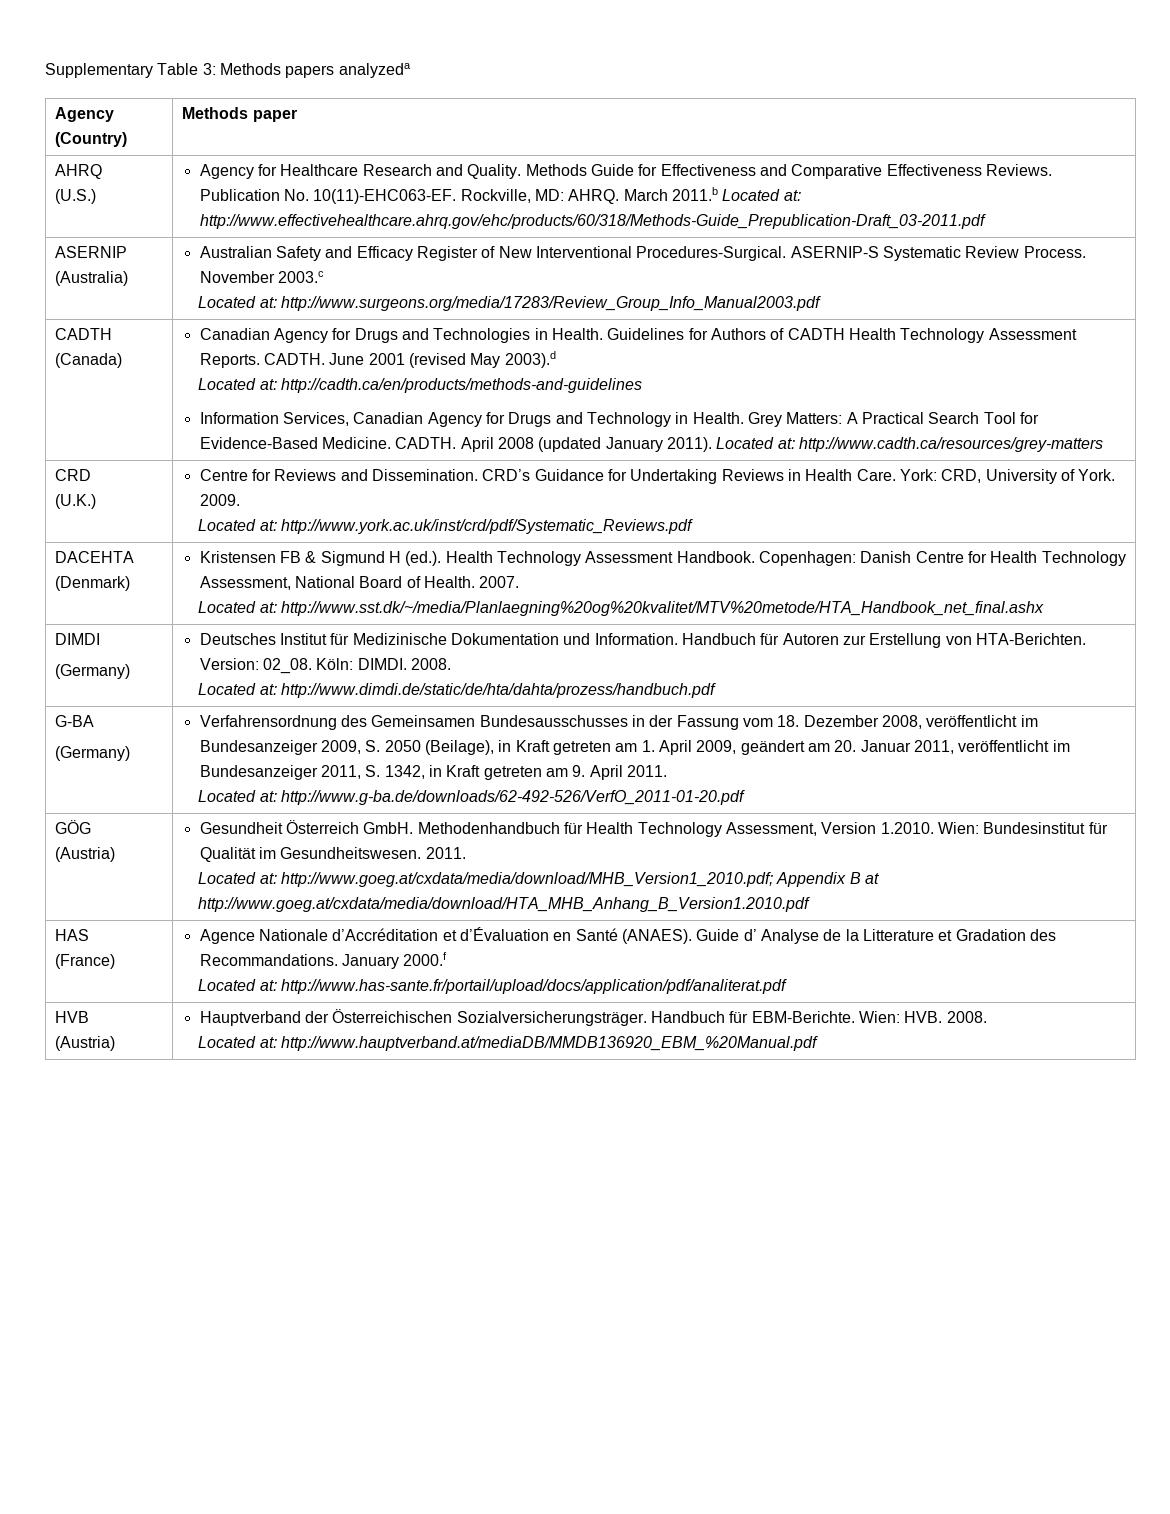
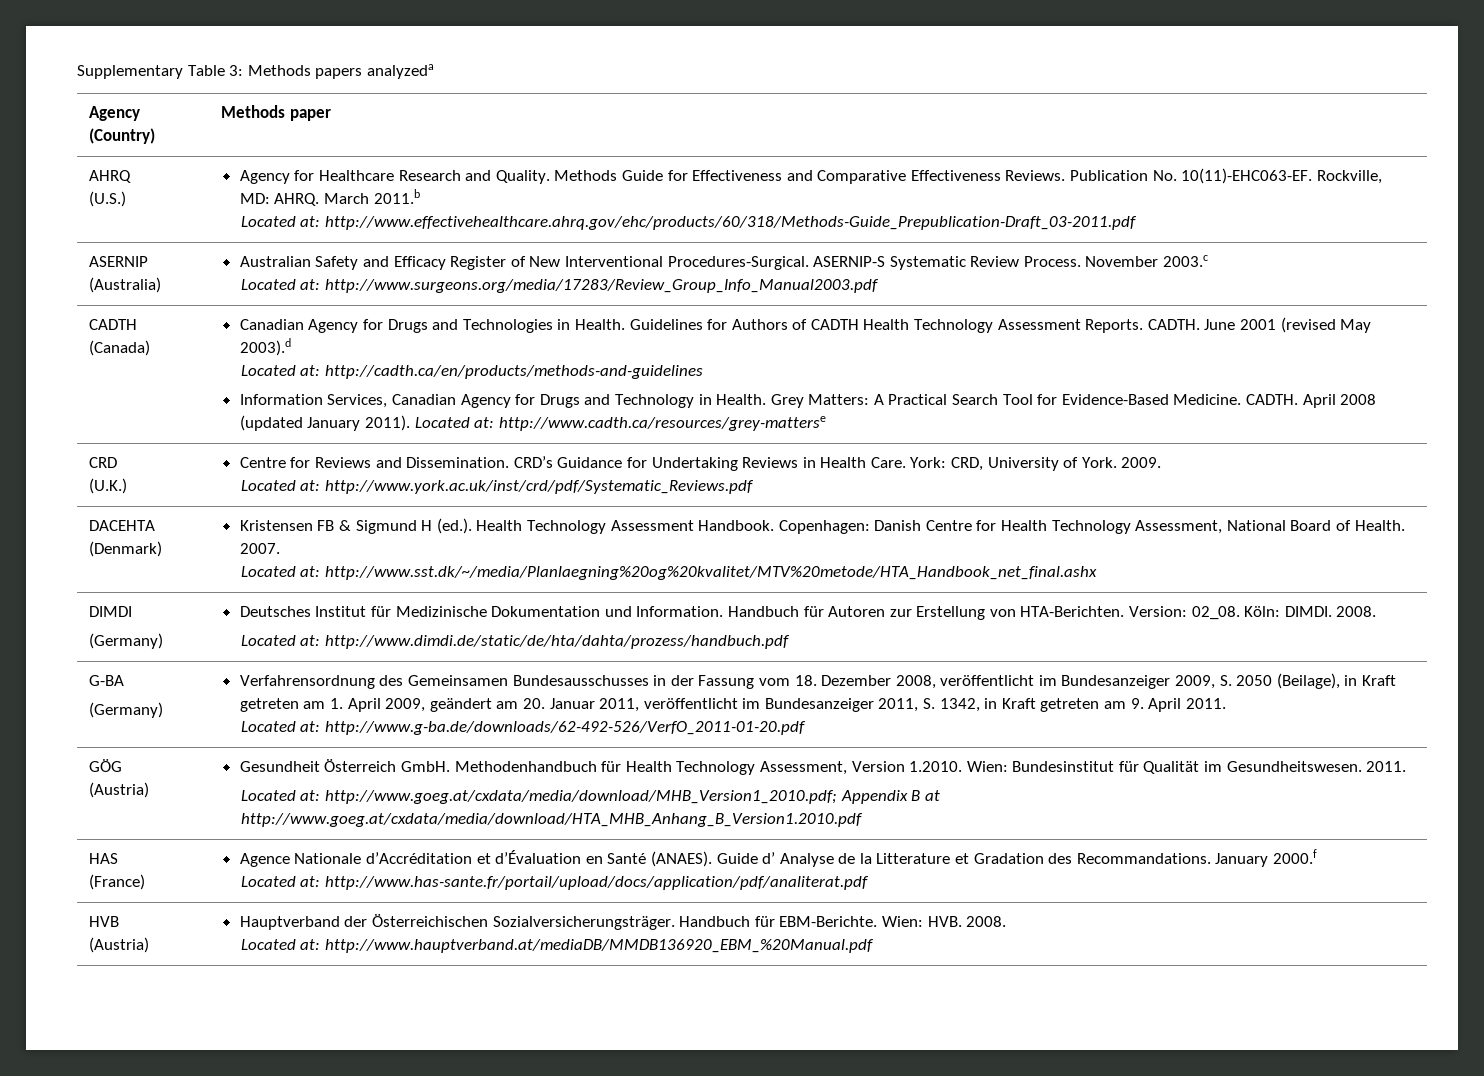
(719, 194) none -> (420, 196) //
[799,437,1104,452] http://www.cadth.ca/resources/grey-matters -> [498,416,826,431] http://www.cadth.ca/resources/grey-matterse

